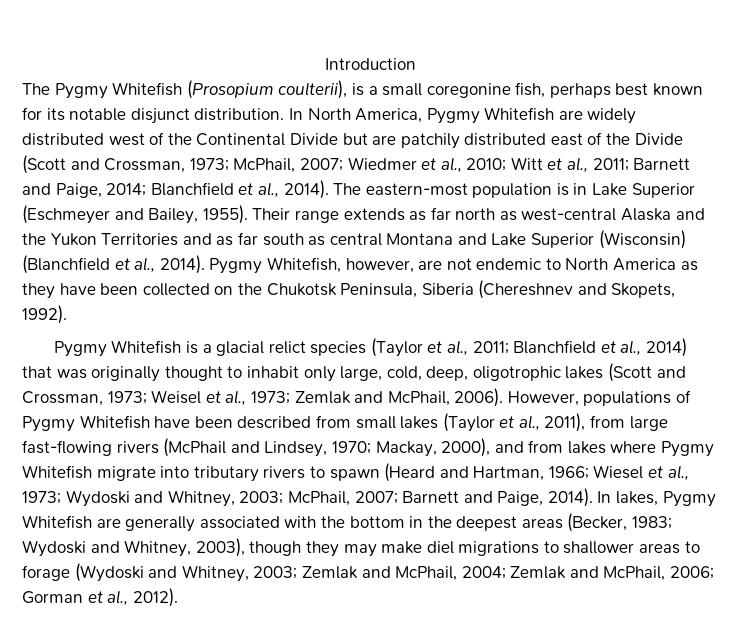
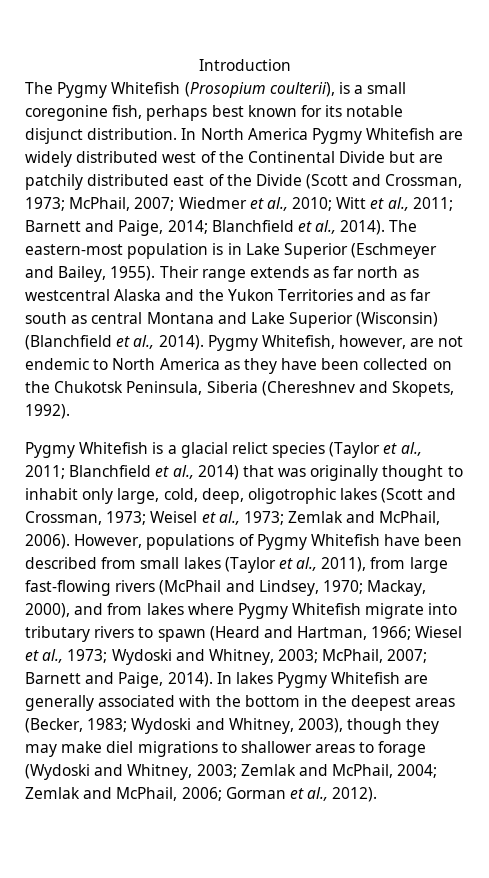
[355,108,423,123] America, -> [247,128,308,140] America
[521,208,617,221] west-central -> [25,289,110,301] westcentral
[616,491,659,506] lakes, -> [235,672,273,684] lakes

